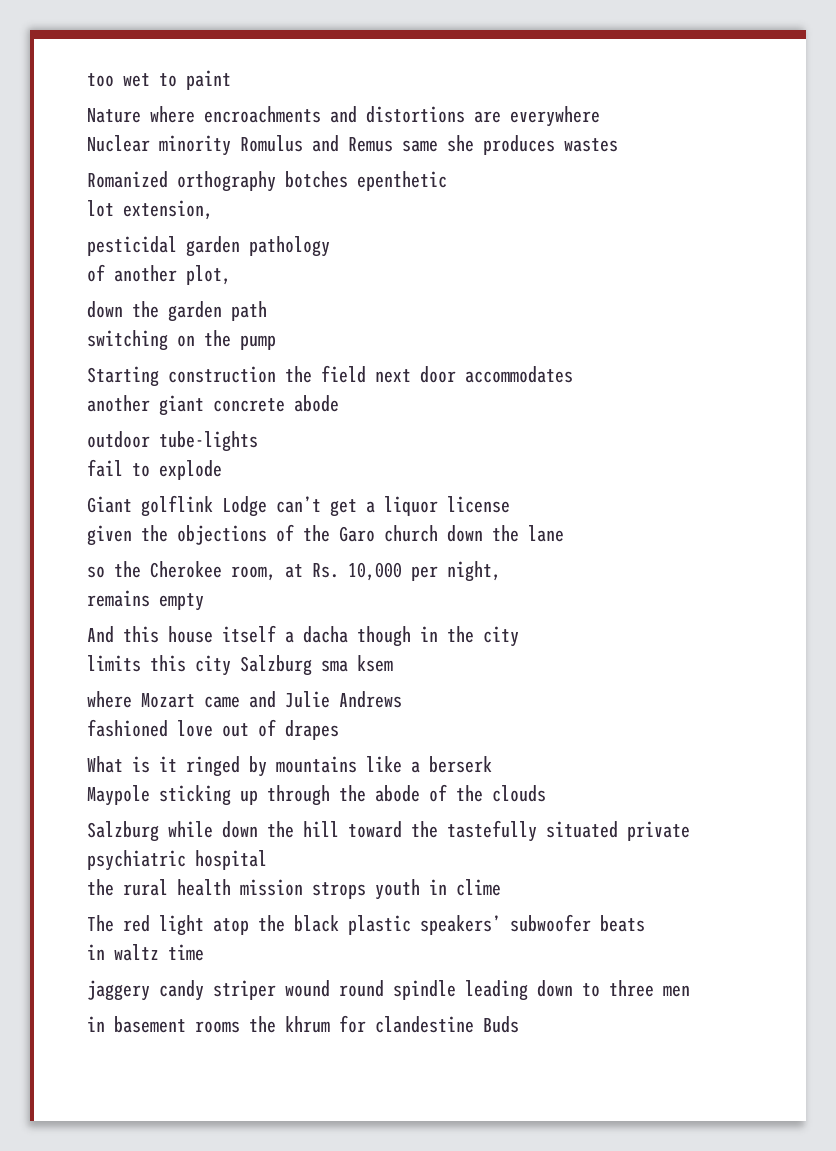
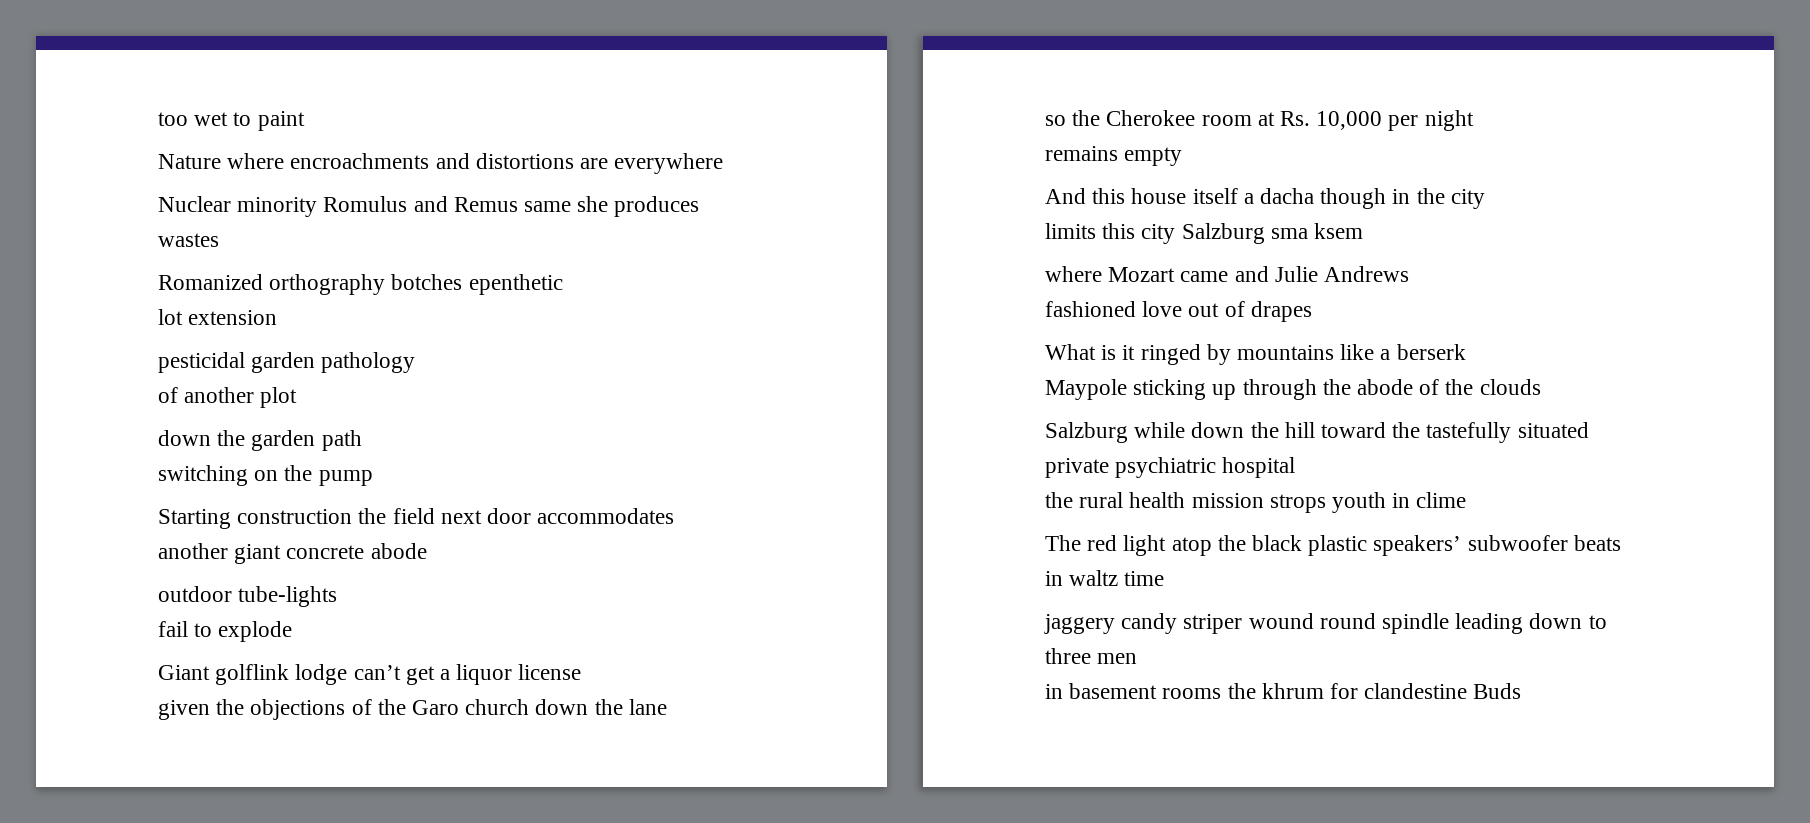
[123,200,213,220] extension, -> [188,310,278,325] extension
[186,265,231,285] plot, -> [260,387,298,408] plot
[222,496,267,517] Lodge -> [295,664,348,685] lodge
[231,566,276,581] room, -> [1201,115,1252,126] room
[447,561,501,582] night, -> [1424,110,1474,131] night

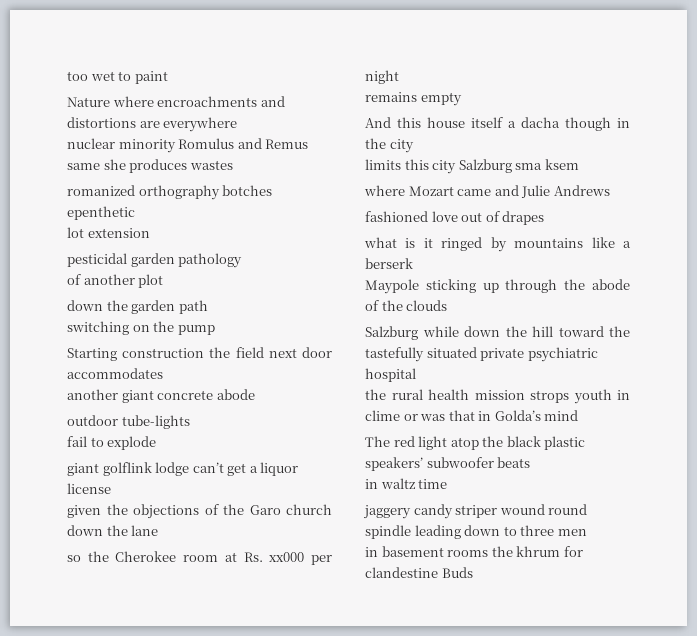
[158,196,231,212] Nuclear -> [67,138,115,149] nuclear
[158,274,263,290] Romanized -> [67,185,135,196] romanized
[158,665,210,680] Giant -> [67,463,99,476] giant
[1316,111,1383,130] 10,000 -> [269,552,305,562] xx000
[1045,344,1096,360] What -> [364,237,397,248] what
(1467, 500) none -> [403,410,579,421] or was that in Golda’s mind

